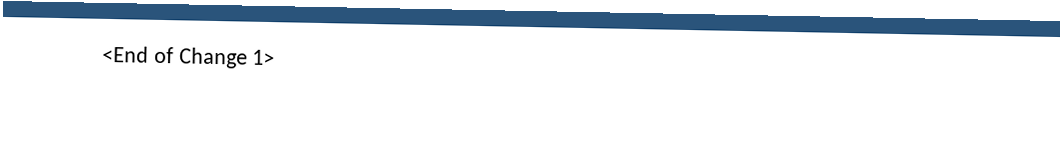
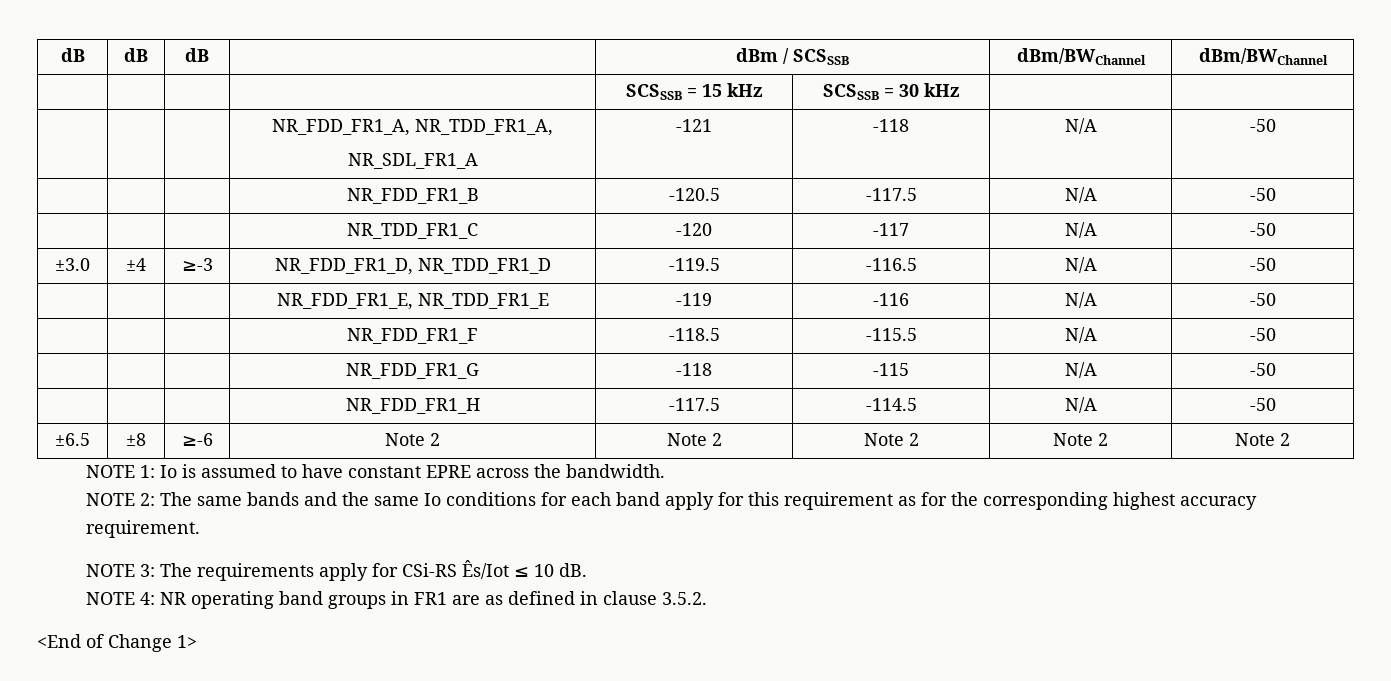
(102, 54) none -> [60,48,85,62] [124,48,148,62] [185,48,209,62] [736,48,849,65] [1016,48,1146,65] [1198,48,1328,65] [625,83,763,100] [822,83,960,100] [272,119,553,136] [347,153,478,169] [676,119,712,132] [873,119,909,132] [1064,118,1097,134] [1249,119,1276,132] [346,188,479,204] [668,188,720,201] [865,188,917,201] [1064,187,1097,203] [1249,188,1276,201] [347,223,478,239] [676,223,712,236] [873,223,909,236] [1064,222,1097,238] [1249,223,1276,236] [55,258,90,271] [126,258,146,271] [181,258,213,271] [274,258,551,275] [668,258,720,271] [865,258,917,271] [1064,257,1097,273] [1249,258,1276,271] [276,293,549,310] [676,293,712,306] [873,293,909,306] [1064,292,1097,308] [1249,293,1276,306] [347,328,478,344] [668,328,720,341] [865,328,917,341] [1064,327,1097,343] [1249,328,1276,341] [346,363,479,379] [676,363,712,376] [873,363,909,376] [1064,362,1097,378] [1249,363,1276,376] [345,398,480,414] [668,398,720,411] [865,398,917,411] [1064,397,1097,413] [1249,398,1276,411] [55,433,90,446] [126,433,146,446] [181,433,213,446] [385,433,440,446] [666,433,722,446] [863,433,919,446] [1053,433,1108,446] [1235,433,1290,446] [86,464,666,478] [86,492,1258,510] [86,520,201,538] [86,560,588,581] [86,591,708,609] dB | dB | dB | | dBm / SCSSSB | dBm/BWChannel | dBm/BWChannel // | | | | SCSSSB = 15 kHz | SCSSSB = 30 kHz | | // | | | NR_FDD_FR1_A, NR_TDD_FR1_A, // NR_SDL_FR1_A | -121 | -118 | N/A | -50 // | | | NR_FDD_FR1_B | -120.5 | -117.5 | N/A | -50 // | | | NR_TDD_FR1_C | -120 | -117 | N/A | -50 // ±3.0 | ±4 | ≥-3 | NR_FDD_FR1_D, NR_TDD_FR1_D | -119.5 | -116.5 | N/A | -50 // | | | NR_FDD_FR1_E, NR_TDD_FR1_E | -119 | -116 | N/A | -50 // | | | NR_FDD_FR1_F | -118.5 | -115.5 | N/A | -50 // | | | NR_FDD_FR1_G | -118 | -115 | N/A | -50 // | | | NR_FDD_FR1_H | -117.5 | -114.5 | N/A | -50 // ±6.5 | ±8 | ≥-6 | Note 2 | Note 2 | Note 2 | Note 2 | Note 2 // NOTE 1: Io is assumed to have constant EPRE across the bandwidth. // NOTE 2: The same bands and the same Io conditions for each band apply for this requirement as for the corresponding highest accuracy requirement. // NOTE 3: The requirements apply for CSi-RS Ês/Iot ≤ 10 dB. // NOTE 4: NR operating band groups in FR1 are as defined in clause 3.5.2. //

